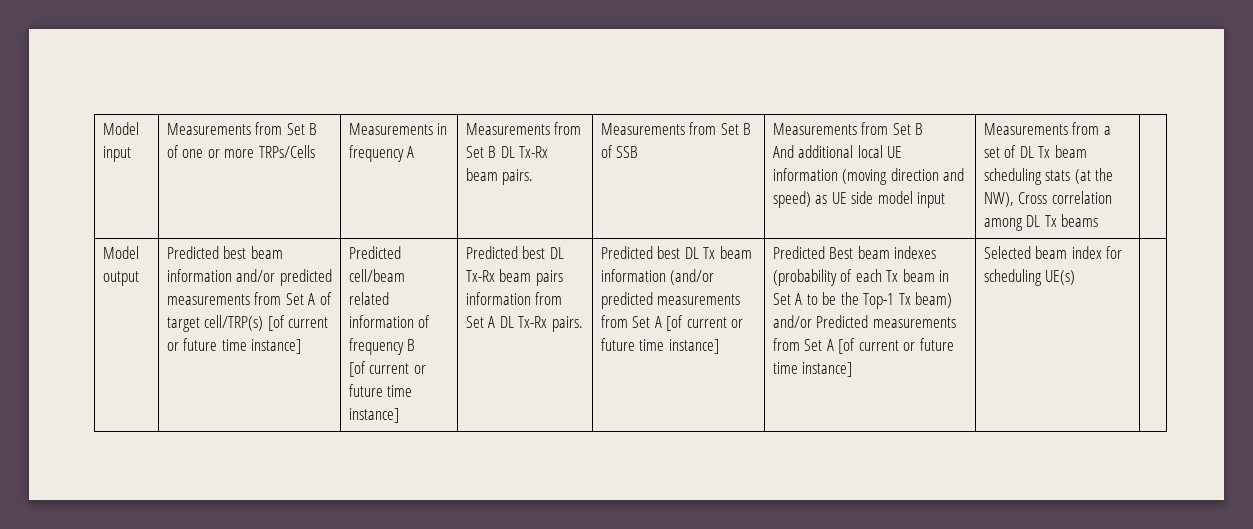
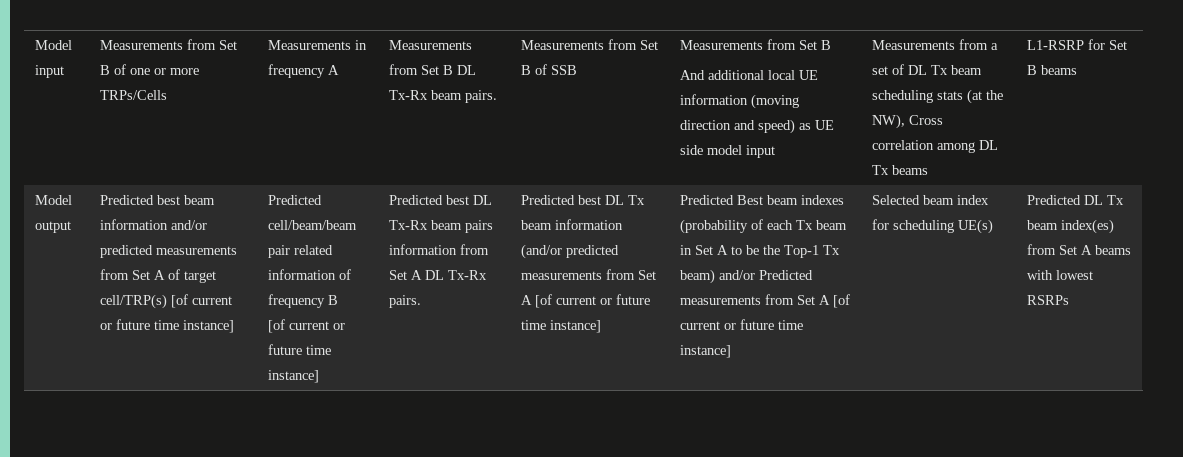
(1099, 220) none -> [1027,39,1128,50] [1027,65,1078,75] L1-RSRP for Set B beams
[349,269,406,282] cell/beam -> [268,220,358,230] [268,245,291,258] cell/beam/beam pair
(1076, 277) none -> [1027,195,1125,205] [1027,219,1115,234] [1027,244,1132,255] [1027,270,1094,280] [1027,295,1070,305] Predicted DL Tx beam index(es) from Set A beams with lowest RSRPs

